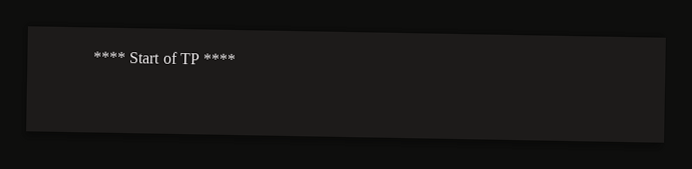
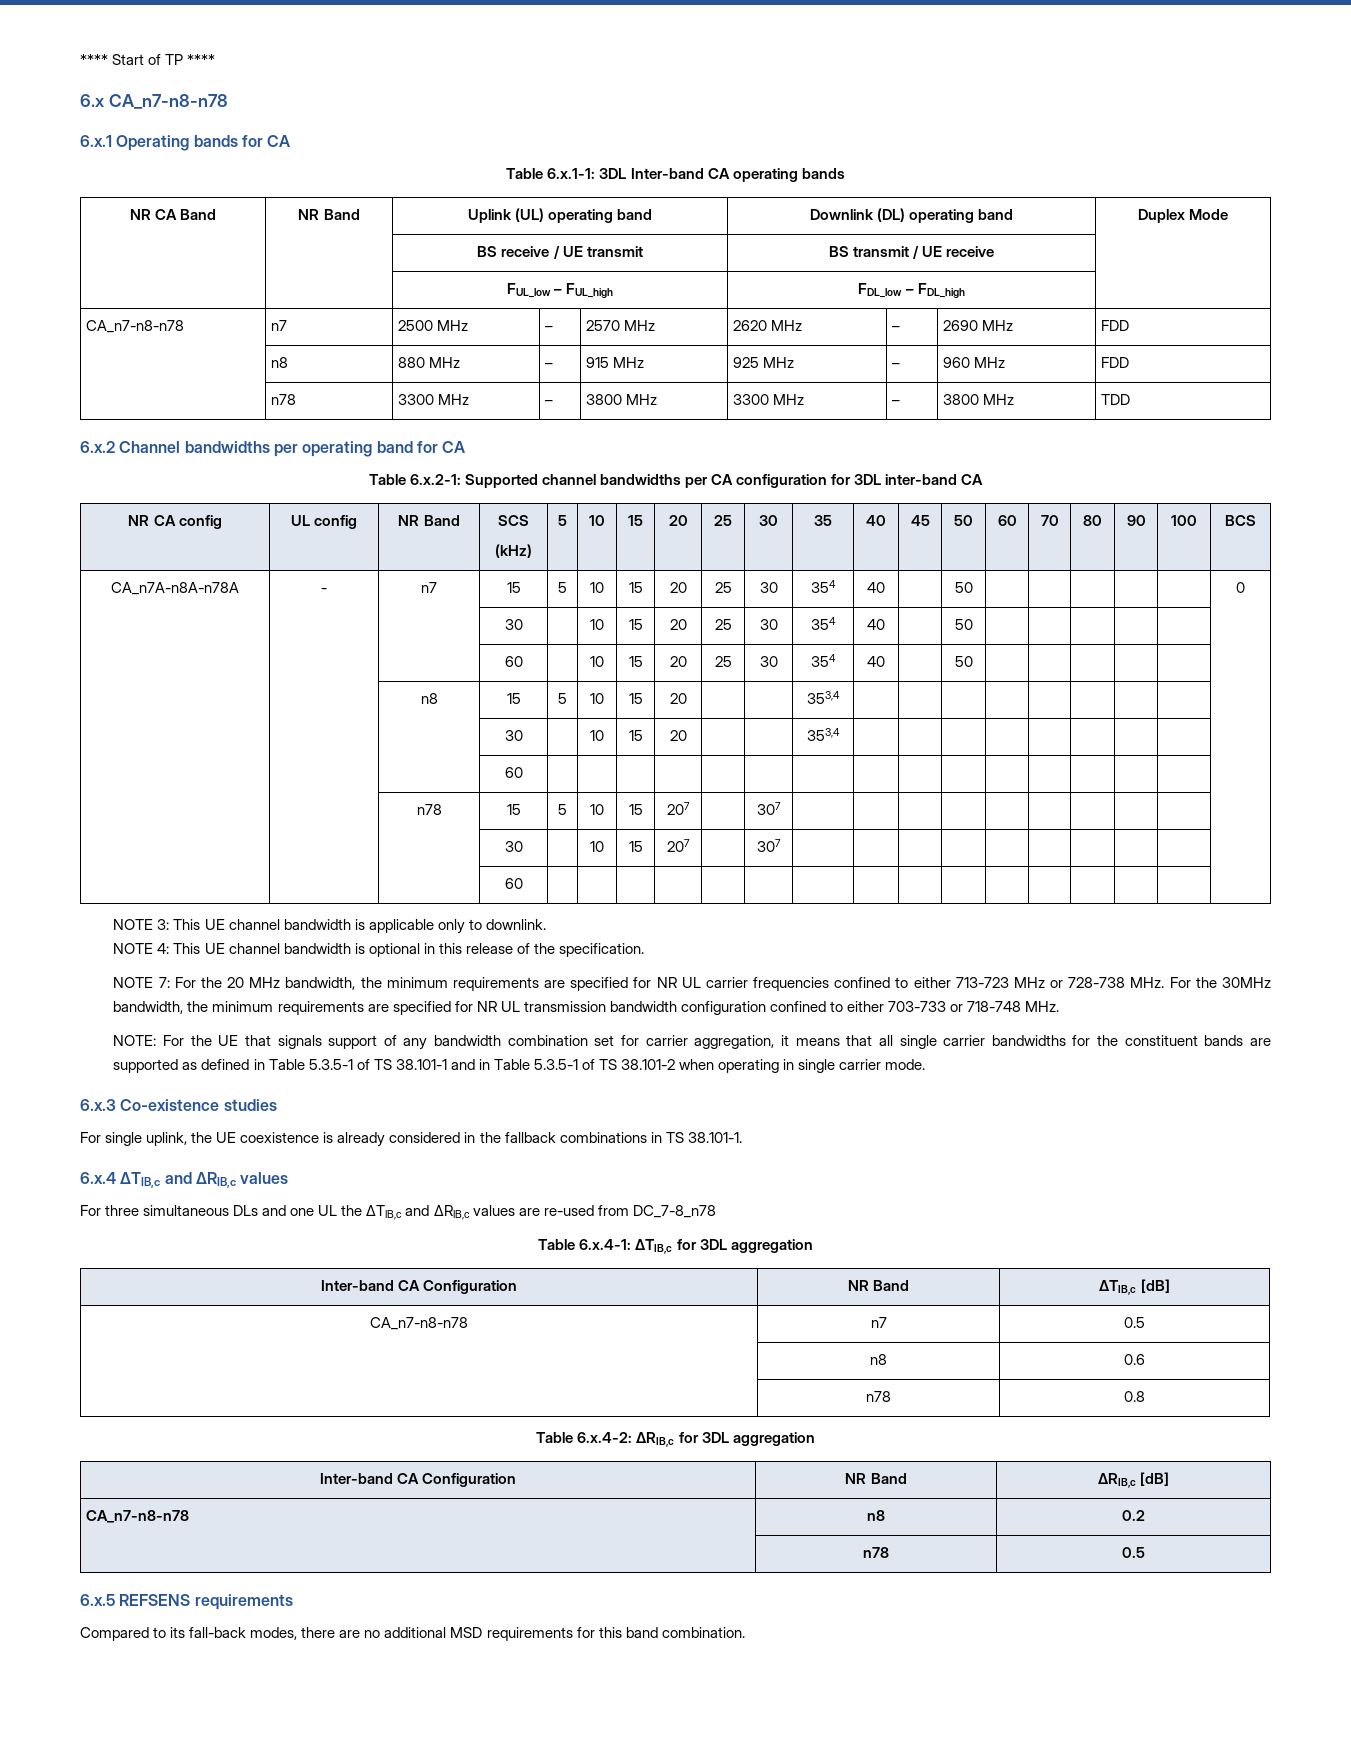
(237, 59) none -> [80,94,228,109] [80,135,291,151] [506,168,845,182] [129,209,217,220] [298,209,360,220] [467,208,653,223] [809,208,1014,223] [1137,209,1229,223] [477,245,643,259] [828,245,995,259] [506,283,614,298] [858,283,965,298] [86,320,185,333] [271,320,288,331] [398,320,469,331] [545,326,554,331] [586,320,656,331] [733,320,803,331] [892,326,901,331] [943,320,1014,331] [1101,320,1130,331] [271,357,289,368] [398,357,461,368] [545,363,554,368] [586,357,645,368] [733,357,795,368] [892,363,901,368] [943,357,1006,368] [1101,357,1130,368] [271,394,297,405] [398,394,470,405] [545,400,554,405] [586,394,658,405] [733,394,805,405] [892,400,901,405] [943,394,1015,405] [1101,394,1131,405] [80,441,466,457] [368,474,984,488] [128,515,222,529] [290,515,358,529] [398,515,460,526] [498,515,529,526] [495,544,532,558] [558,515,567,526] [589,515,605,526] [628,515,643,526] [668,515,688,526] [714,515,732,526] [759,515,778,526] [814,515,832,526] [866,515,886,526] [910,515,930,526] [954,515,973,526] [997,515,1017,526] [1040,515,1059,526] [1083,515,1102,526] [1126,515,1146,526] [1171,515,1197,526] [1225,515,1256,526] [111,582,239,595] [321,588,327,593] [421,582,437,593] [506,582,521,593] [558,582,567,593] [590,582,604,593] [628,582,643,593] [669,582,687,593] [714,582,732,593] [759,582,778,593] [811,580,836,593] [867,582,885,593] [954,582,973,593] [1236,582,1245,593] [504,619,523,630] [590,619,604,630] [628,619,643,630] [669,619,687,630] [714,619,732,630] [759,619,778,630] [811,617,836,630] [867,619,885,630] [954,619,973,630] [504,656,523,667] [590,656,604,667] [628,656,643,667] [669,656,687,667] [714,656,732,667] [759,656,778,667] [811,654,836,667] [867,656,885,667] [954,656,973,667] [420,693,438,704] [506,693,521,704] [558,693,567,704] [590,693,604,704] [628,693,643,704] [669,693,687,704] [807,691,840,704] [504,730,523,741] [590,730,604,741] [628,730,643,741] [669,730,687,741] [807,728,840,741] [504,767,523,778] [416,804,442,815] [506,804,521,815] [558,804,567,815] [590,804,604,815] [628,804,643,815] [667,802,690,815] [757,802,781,815] [504,841,523,852] [590,841,604,852] [628,841,643,852] [667,839,690,852] [757,839,781,852] [504,878,523,889] [113,919,546,934] [113,943,645,957] [113,977,1271,991] [113,1001,1060,1015] [113,1035,1272,1050] [113,1059,926,1073] [80,1099,277,1111] [80,1132,742,1147] [80,1172,289,1188] [80,1205,716,1220] [538,1239,813,1254] [320,1280,518,1294] [847,1280,910,1291] [1099,1279,1170,1295] [370,1317,468,1330] [870,1317,887,1328] [1124,1317,1145,1328] [870,1354,887,1365] [1124,1354,1145,1365] [866,1391,891,1402] [1124,1391,1145,1402] [536,1432,815,1447] [319,1473,517,1487] [845,1473,907,1484] [1097,1472,1170,1488] [86,1510,190,1523] [867,1510,885,1521] [1122,1510,1145,1521] [863,1547,889,1558] [1122,1547,1145,1558] [80,1594,293,1610] [80,1627,745,1641] // 6.x CA_n7-n8-n78 // 6.x.1 Operating bands for CA // Table 6.x.1-1: 3DL Inter-band CA operating bands // NR CA Band | NR Band | Uplink (UL) operating band | Downlink (DL) operating band | Duplex Mode // | | BS receive / UE transmit | BS transmit / UE receive | // | | FUL_low – FUL_high | FDL_low – FDL_high | // CA_n7-n8-n78 | n7 | 2500 MHz | – | 2570 MHz | 2620 MHz | – | 2690 MHz | FDD // | n8 | 880 MHz | – | 915 MHz | 925 MHz | – | 960 MHz | FDD // | n78 | 3300 MHz | – | 3800 MHz | 3300 MHz | – | 3800 MHz | TDD // 6.x.2 Channel bandwidths per operating band for CA // Table 6.x.2-1: Supported channel bandwidths per CA configuration for 3DL inter-band CA // NR CA config | UL config | NR Band | SCS // (kHz) | 5 | 10 | 15 | 20 | 25 | 30 | 35 | 40 | 45 | 50 | 60 | 70 | 80 | 90 | 100 | BCS // CA_n7A-n8A-n78A | - | n7 | 15 | 5 | 10 | 15 | 20 | 25 | 30 | 354 | 40 | | 50 | | | | | | 0 // | | | 30 | | 10 | 15 | 20 | 25 | 30 | 354 | 40 | | 50 | | | | | | // | | | 60 | | 10 | 15 | 20 | 25 | 30 | 354 | 40 | | 50 | | | | | | // | | n8 | 15 | 5 | 10 | 15 | 20 | | | 353,4 | | | | | | | | | // | | | 30 | | 10 | 15 | 20 | | | 353,4 | | | | | | | | | // | | | 60 | | | | | | | | | | | | | | | | // | | n78 | 15 | 5 | 10 | 15 | 207 | | 307 | | | | | | | | | | // | | | 30 | | 10 | 15 | 207 | | 307 | | | | | | | | | | // | | | 60 | | | | | | | | | | | | | | | | // NOTE 3: This UE channel bandwidth is applicable only to downlink. // NOTE 4: This UE channel bandwidth is optional in this release of the specification. // NOTE 7: For the 20 MHz bandwidth, the minimum requirements are specified for NR UL carrier frequencies confined to either 713-723 MHz or 728-738 MHz. For the 30MHz bandwidth, the minimum requirements are specified for NR UL transmission bandwidth configuration confined to either 703-733 or 718-748 MHz. // NOTE: For the UE that signals support of any bandwidth combination set for carrier aggregation, it means that all single carrier bandwidths for the constituent bands are supported as defined in Table 5.3.5-1 of TS 38.101-1 and in Table 5.3.5-1 of TS 38.101-2 when operating in single carrier mode. // 6.x.3 Co-existence studies // For single uplink, the UE coexistence is already considered in the fallback combinations in TS 38.101-1. // 6.x.4 ∆TIB,c and ∆RIB,c values // For three simultaneous DLs and one UL the ΔTIB,c and ΔRIB,c values are re-used from DC_7-8_n78 // Table 6.x.4-1: ΔTIB,c for 3DL aggregation // Inter-band CA Configuration | NR Band | ΔTIB,c [dB] // CA_n7-n8-n78 | n7 | 0.5 // | n8 | 0.6 // | n78 | 0.8 // Table 6.x.4-2: ΔRIB,c for 3DL aggregation // Inter-band CA Configuration | NR Band | ΔRIB,c [dB] // CA_n7-n8-n78 | n8 | 0.2 // | n78 | 0.5 // 6.x.5 REFSENS requirements // Compared to its fall-back modes, there are no additional MSD requirements for this band combination.

